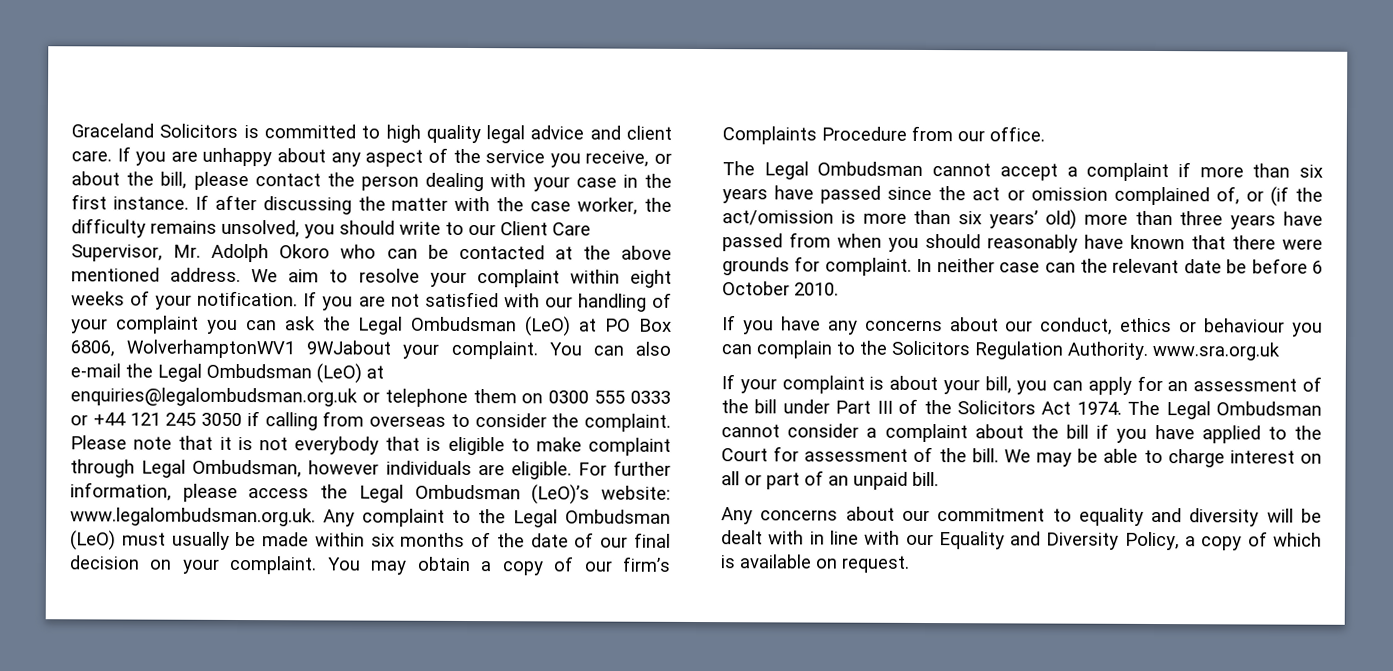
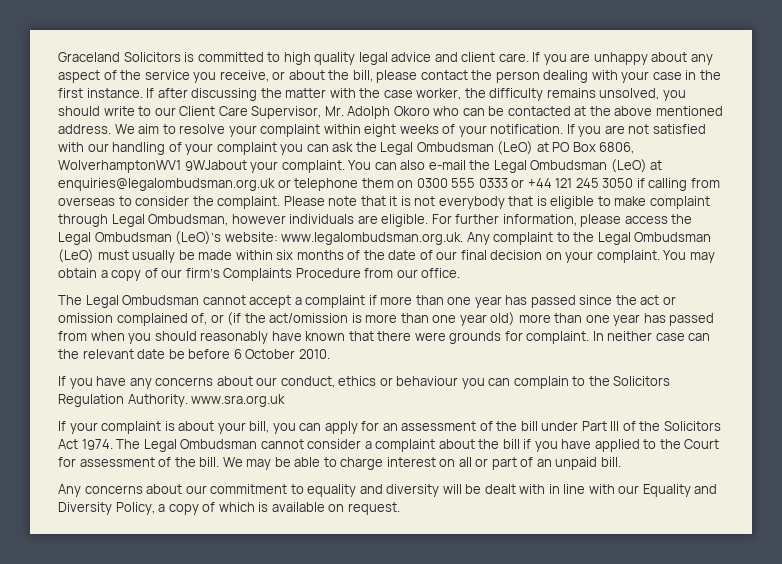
[1299,164,1323,178] [722,185,815,204] six years have -> [447,295,528,308] one year has
[958,210,1039,229] six years’ -> [432,314,487,326] one year
[1179,211,1323,230] three years have -> [585,313,666,326] one year has

